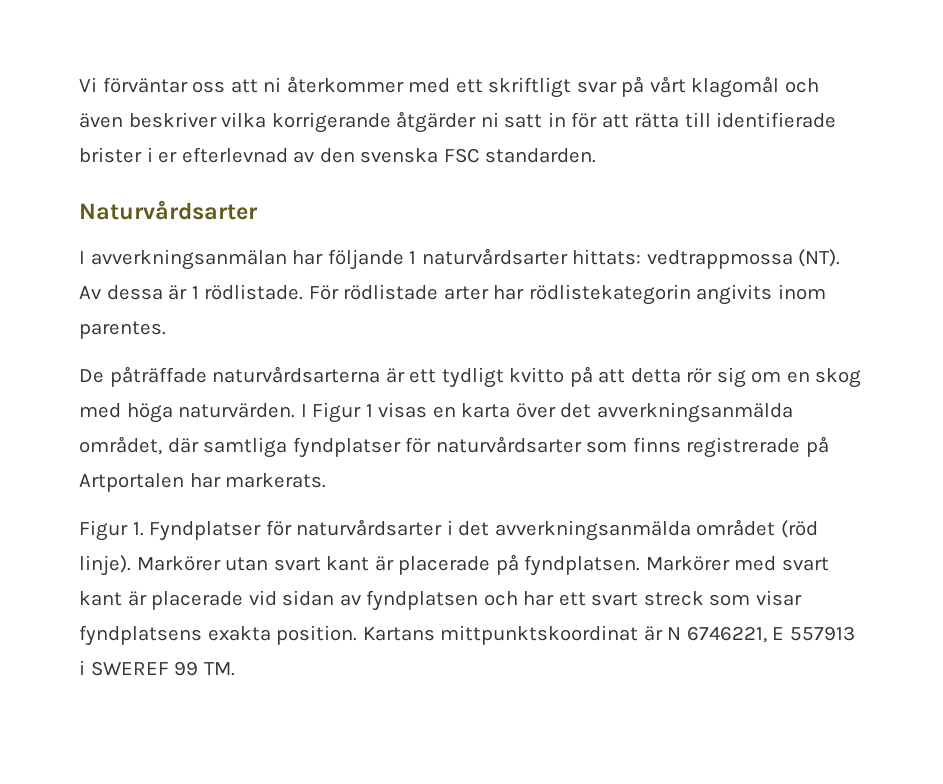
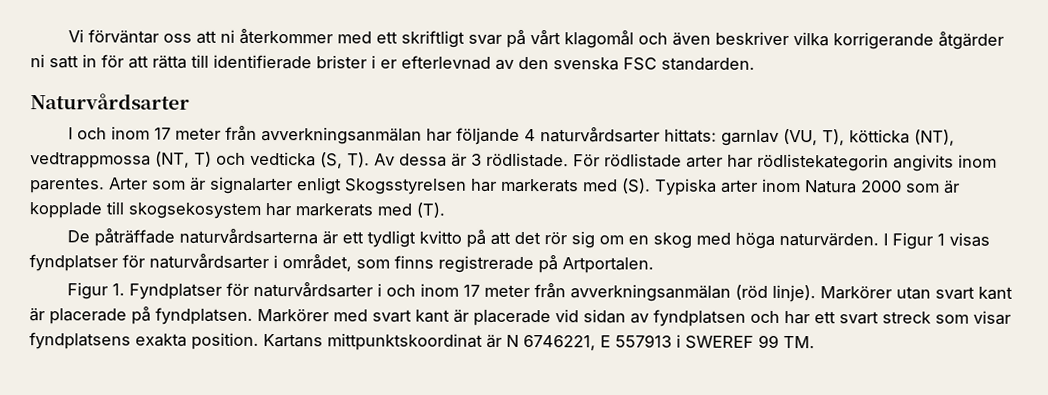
(85, 257) none -> [77,125,258,141] och inom 17 meter från
[409,251,417,264] 1 -> [524,129,537,142] 4
[646,249,841,269] vedtrappmossa (NT). -> [721,128,956,146] [30,151,370,169] garnlav (VU, T), kötticka (NT), vedtrappmossa (NT, T) och vedticka (S, T).
[191,286,199,299] 1 -> [471,153,482,166] 3
(166, 330) none -> [109,176,960,196] [29,201,445,219] Arter som är signalarter enligt Skogsstyrelsen har markerats med (S). Typiska arter inom Natura 2000 som är kopplade till skogsekosystem har markerats med (T).
[630,368,681,383] detta -> [514,231,542,245] det
[432,402,793,423] [79,436,288,458] en karta över det avverkningsanmälda området, där samtliga -> (991, 239) none
(582, 444) none -> [273,254,352,272] i området,
[79,473,327,492] Artportalen har markerats. -> [562,257,654,274] Artportalen.
[458,519,776,541] det avverkningsanmälda området -> [386,283,732,302] och inom 17 meter från avverkningsanmälan

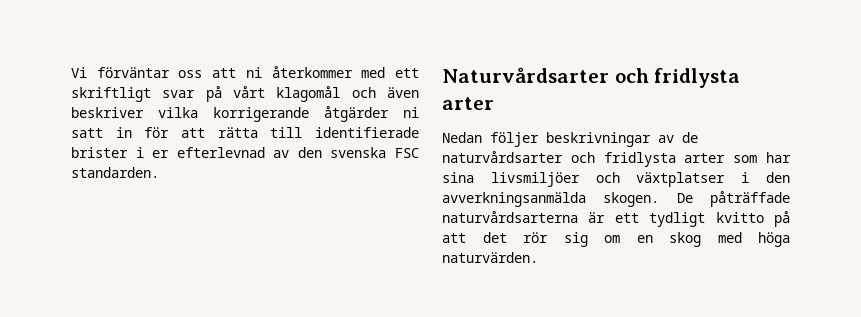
[68,125,956,146] [30,151,997,172] [30,176,960,196] [29,201,445,219] // I och inom 17 meter från avverkningsanmälan har följande 4 naturvårdsarter hittats: garnlav (VU, T), kötticka (NT), vedtrappmossa (NT, T) och vedticka (S, T). Av dessa är 3 rödlistade. För rödlistade arter har rödlistekategorin angivits inom parentes. Arter som är signalarter enligt Skogsstyrelsen har markerats med (S). Typiska arter inom Natura 2000 som är kopplade till skogsekosystem har markerats med (T). // -> [614,68,741,88] [442,97,494,110] [442,132,698,147] [442,151,791,167] [442,172,790,187] [442,192,660,207] och fridlysta arter // Nedan följer beskrivningar av de naturvårdsarter och fridlysta arter som har sina livsmiljöer och växtplatser i den avverkningsanmälda skogen.
[883,232,991,250] [29,253,654,274] [67,281,1014,303] [29,306,1011,327] [29,332,815,351] I Figur 1 visas fyndplatser för naturvårdsarter i området, som finns registrerade på Artportalen. // Figur 1. Fyndplatser för naturvårdsarter i och inom 17 meter från avverkningsanmälan (röd linje). Markörer utan svart kant är placerade på fyndplatsen. Markörer med svart kant är placerade vid sidan av fyndplatsen och har ett svart streck som visar fyndplatsens exakta position. Kartans mittpunktskoordinat är N 6746221, E 557913 i SWEREF 99 TM. -> (538, 257) none

